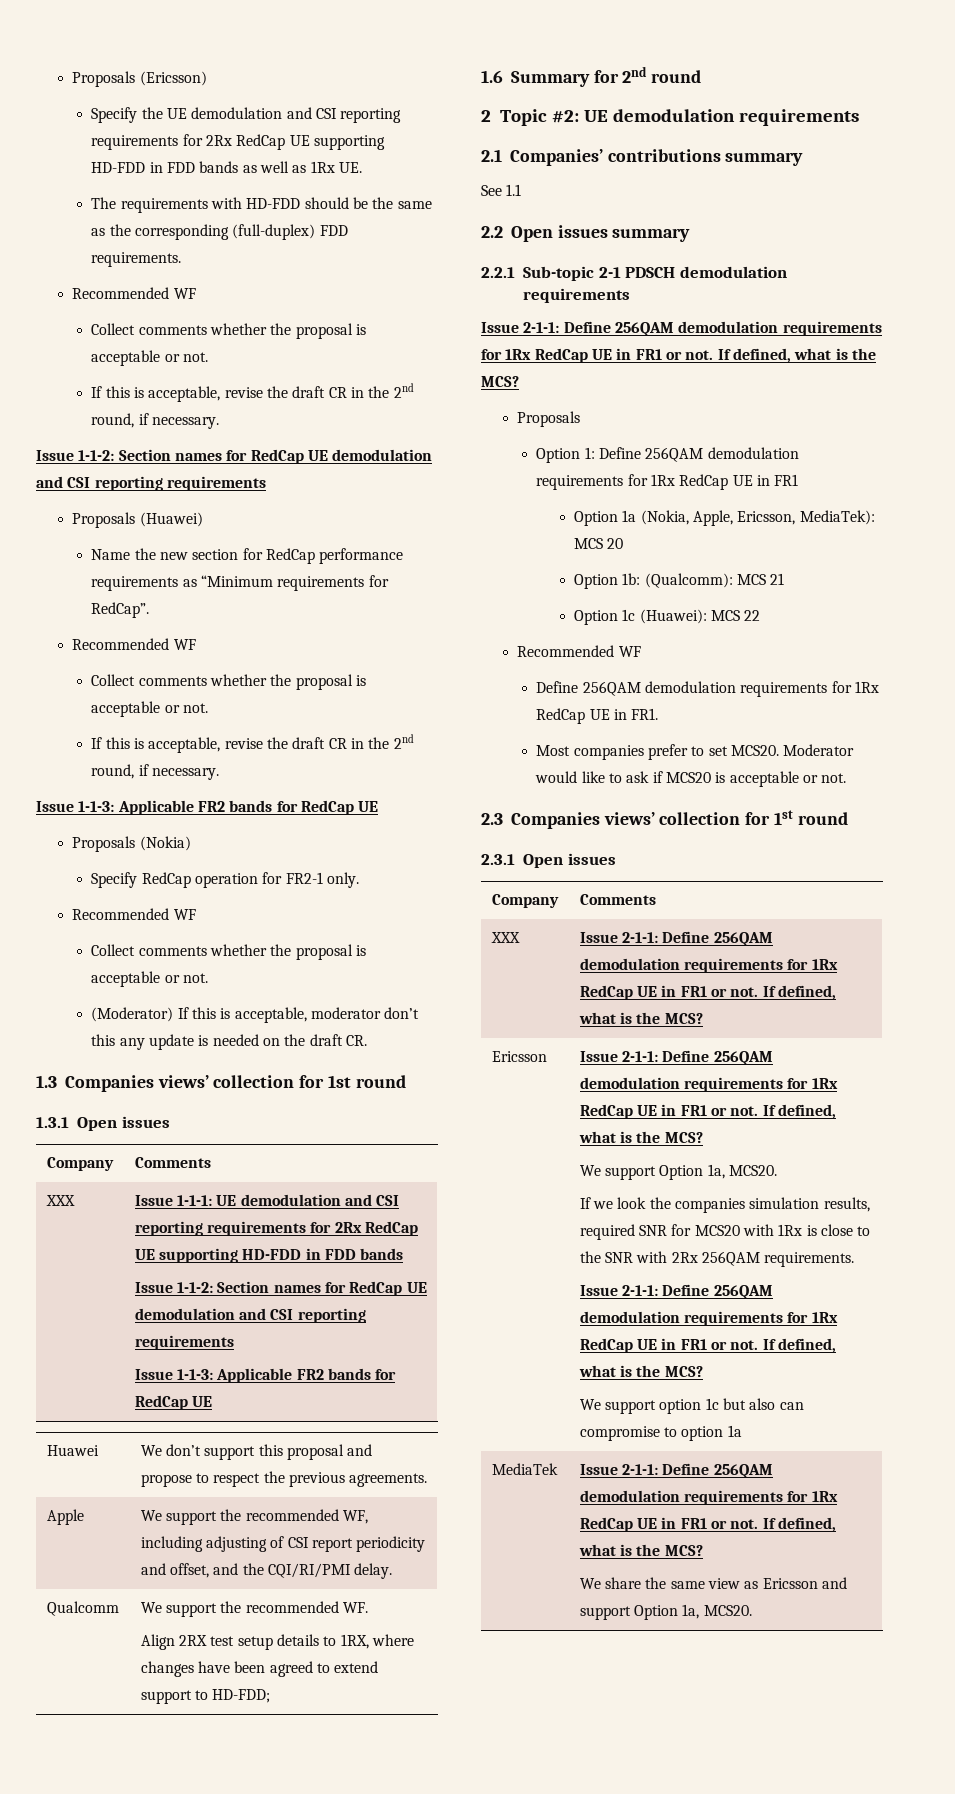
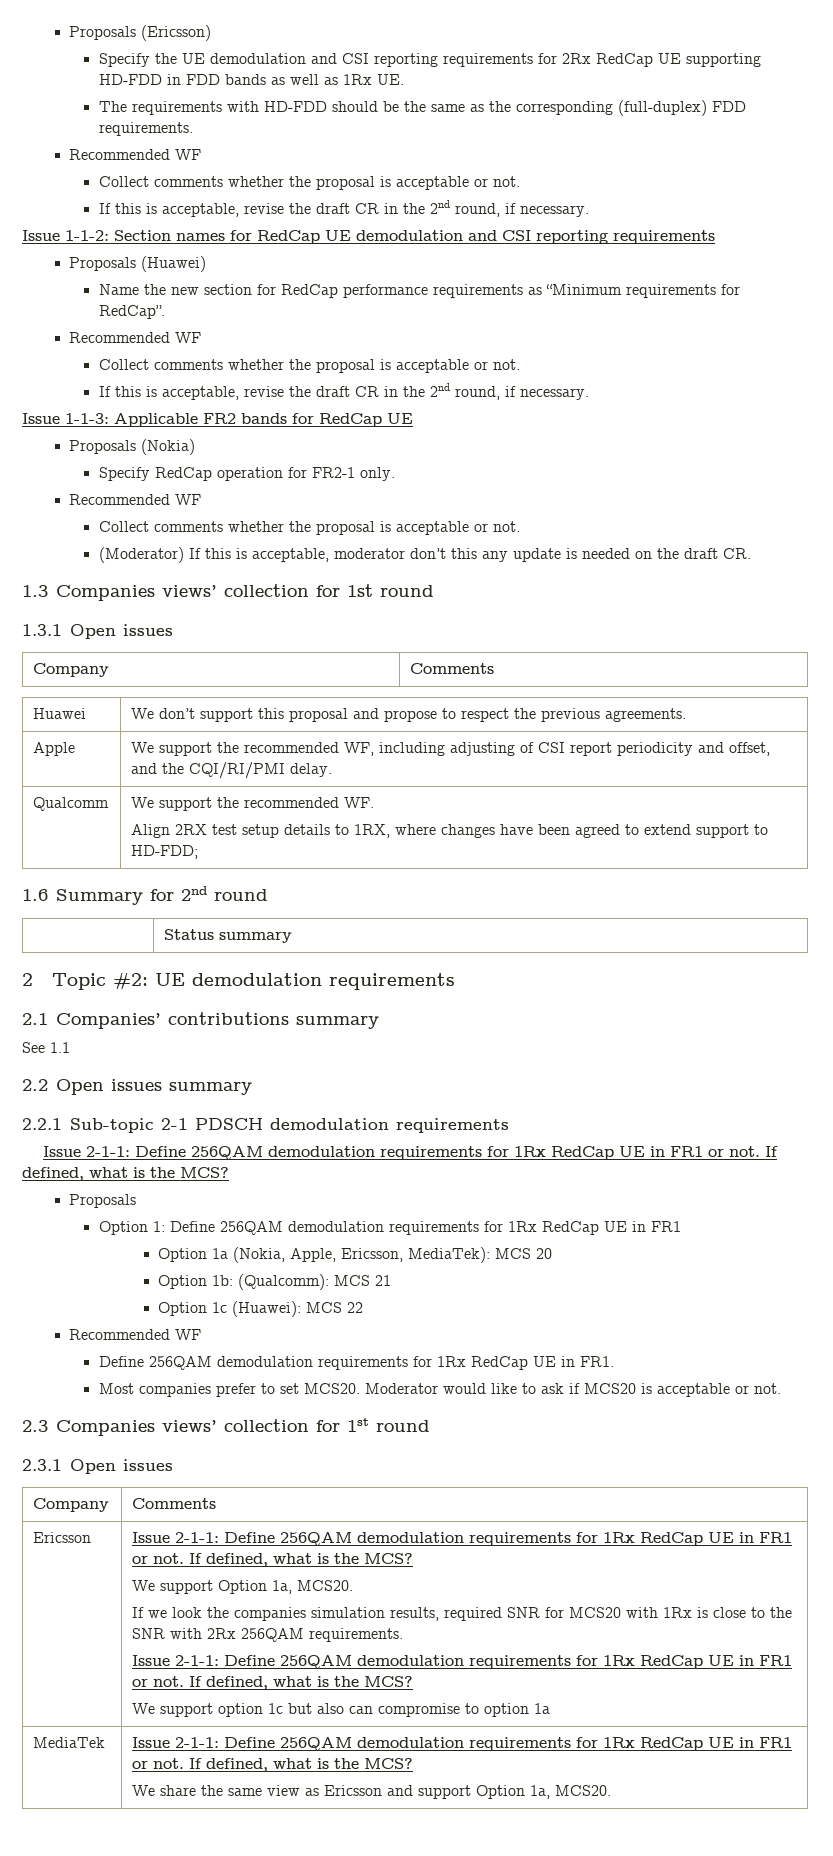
[45,1195,75,1206] [134,1194,400,1206] [134,1221,418,1236] [134,1248,404,1263] [134,1281,427,1296] [134,1308,366,1323] [134,1335,234,1350] [134,1368,397,1383] [134,1395,212,1410] // XXX | Issue 1-1-1: UE demodulation and CSI reporting requirements for 2Rx RedCap UE supporting HD-FDD in FDD bands // Issue 1-1-2: Section names for RedCap UE demodulation and CSI reporting requirements // Issue 1-1-3: Applicable FR2 bands for RedCap UE -> (495, 668) none
(702, 76) none -> [164,929,293,943] // | Status summary
[490,932,520,943] [579,931,773,946] [579,958,838,973] [579,985,836,1000] [578,1012,703,1024] // XXX | Issue 2-1-1: Define 256QAM demodulation requirements for 1Rx RedCap UE in FR1 or not. If defined, what is the MCS? -> (217, 1503) none

